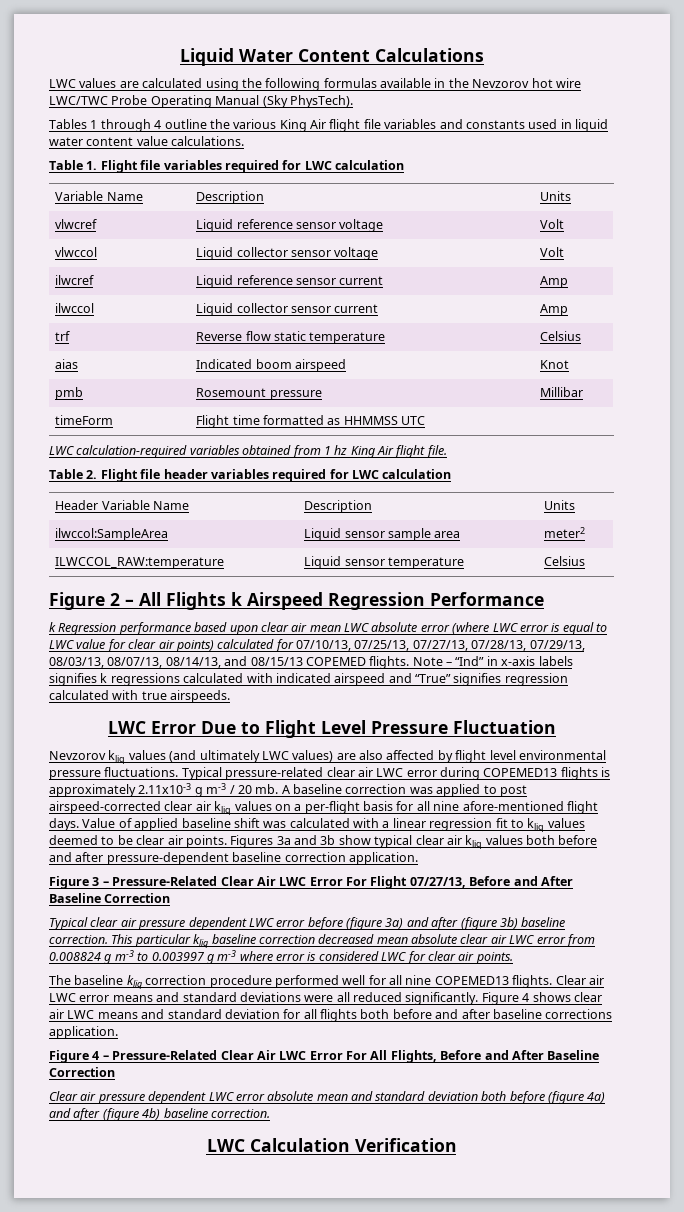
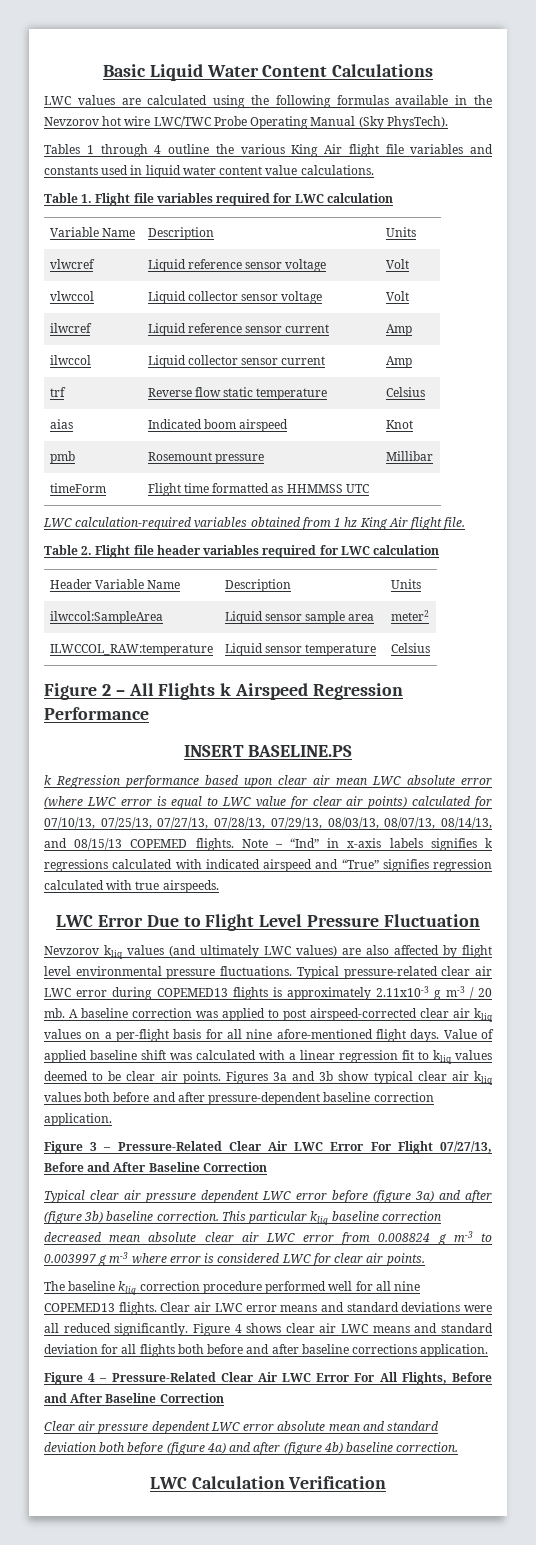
(179, 57) none -> [102,64,146,77] Basic
(544, 599) none -> [183,745,353,757] // INSERT BASELINE.PS

